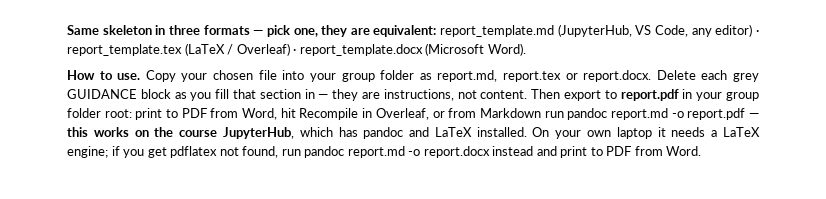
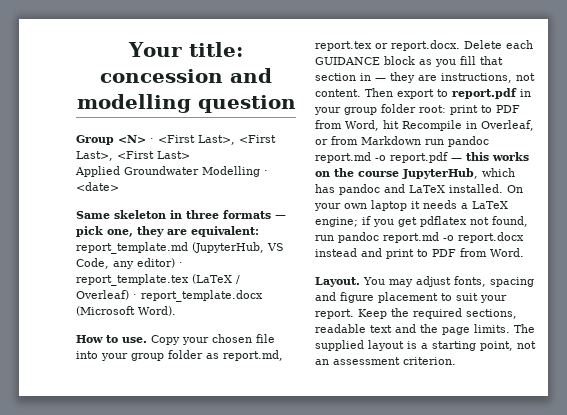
(67, 30) none -> [128,42,243,57] [100,68,272,83] [76,94,296,113] [76,135,276,145] [76,151,190,161] [75,166,268,177] [76,182,119,191] Your title: concession and modelling question // Group <N> · <First Last>, <First Last>, <First Last> // Applied Groundwater Modelling · <date> //
[732,73,759,82] grey -> (533, 44) none
(702, 151) none -> [315,276,534,287] [315,292,507,303] [315,308,517,319] [315,324,535,335] [315,340,536,351] [315,357,456,365] // Layout. You may adjust fonts, spacing and figure placement to suit your report. Keep the required sections, readable text and the page limits. The supplied layout is a starting point, not an assessment criterion.

